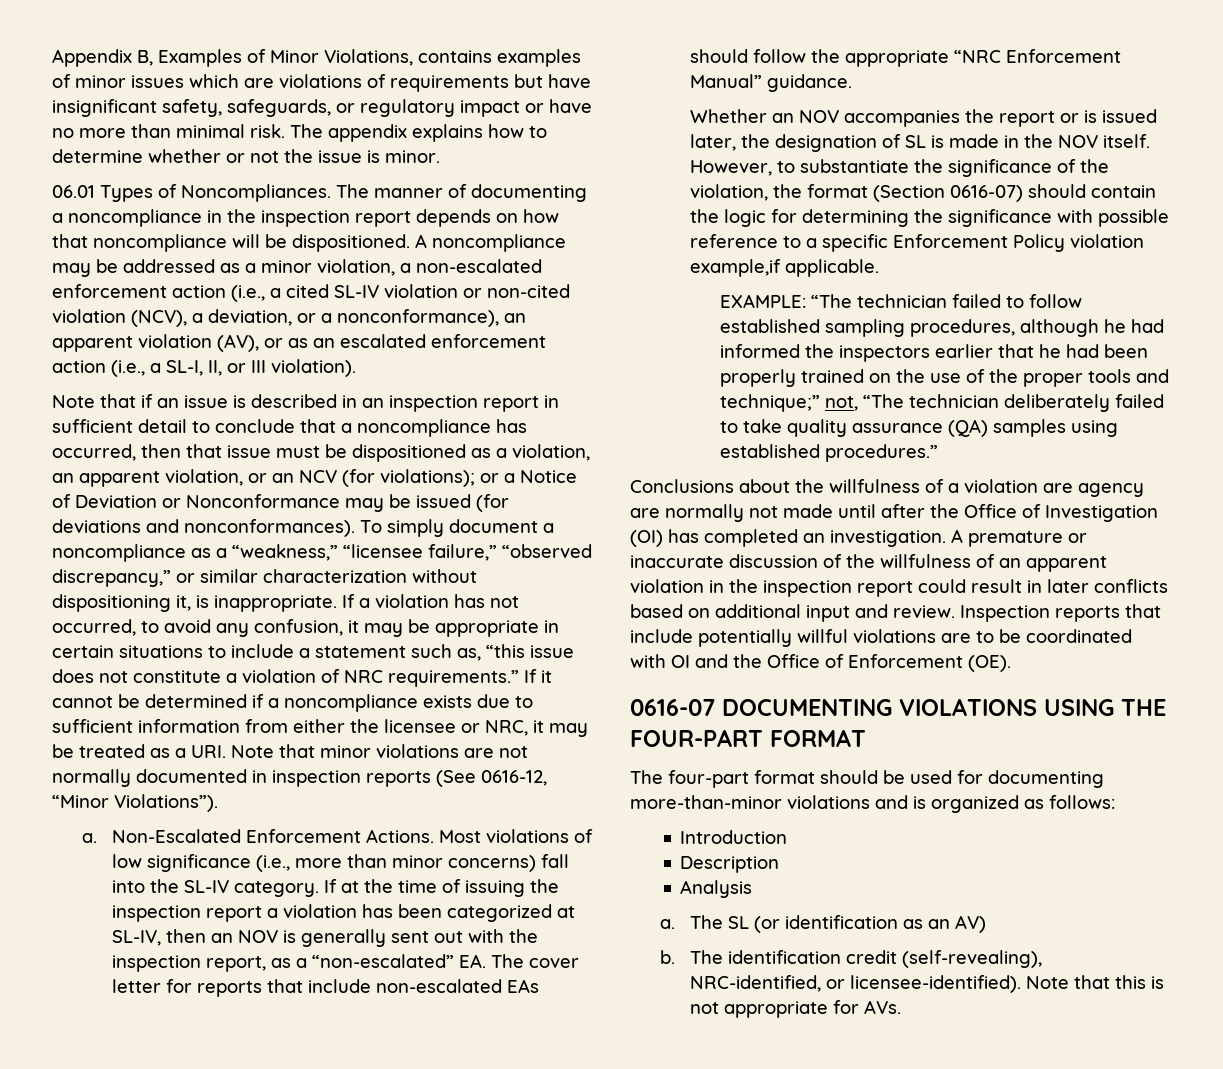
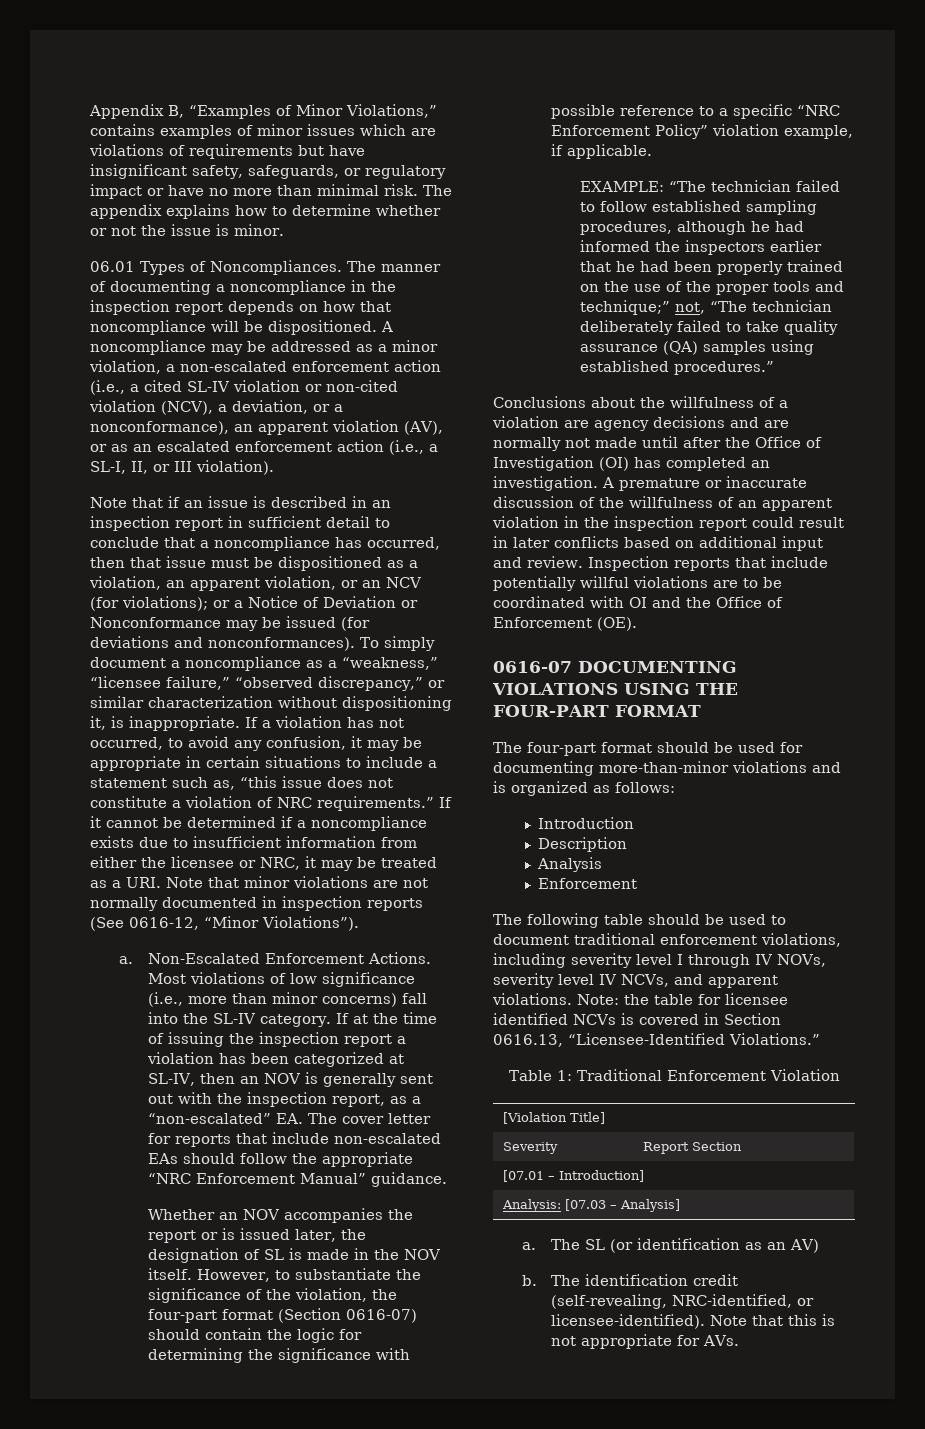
[158,49,242,67] Examples -> [189,105,271,119] “Examples
[324,49,413,66] Violations, -> [346,104,437,118] Violations,”
[52,719,133,733] sufficient -> [193,836,281,848] insufficient
(802, 191) none -> [147,1309,217,1323] four-part
[892,234,1144,252] [689,259,781,277] Enforcement Policy violation example,if -> [796,105,840,116] [550,124,853,139] [550,144,563,156] “NRC Enforcement Policy” violation example, if
(1144, 490) none -> [653,416,759,428] decisions and
(753, 889) none -> [537,878,637,889] [493,913,786,928] [493,933,841,947] [493,953,826,968] [493,973,778,988] [492,993,788,1005] [493,1013,781,1025] [493,1033,820,1047] [508,1069,840,1081] [503,1112,606,1124] [503,1142,559,1154] [643,1142,743,1154] [503,1170,645,1182] [502,1199,681,1212] // Enforcement // The following table should be used to document traditional enforcement violations, including severity level I through IV NOVs, severity level IV NCVs, and apparent violations. Note: the table for licensee identified NCVs is covered in Section 0616.13, “Licensee-Identified Violations.” // Table 1: Traditional Enforcement Violation // [Violation Title] // Severity | Report Section // [07.01 – Introduction] // Analysis: [07.03 – Analysis]
[901,950,1042,968] (self-revealing), -> [550,1294,667,1309] (self-revealing,

